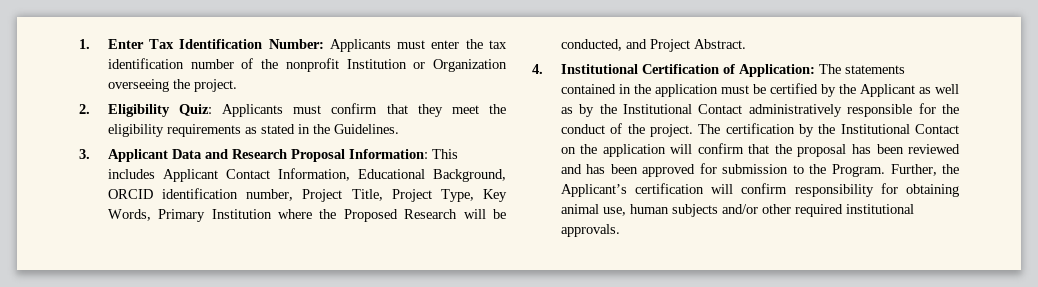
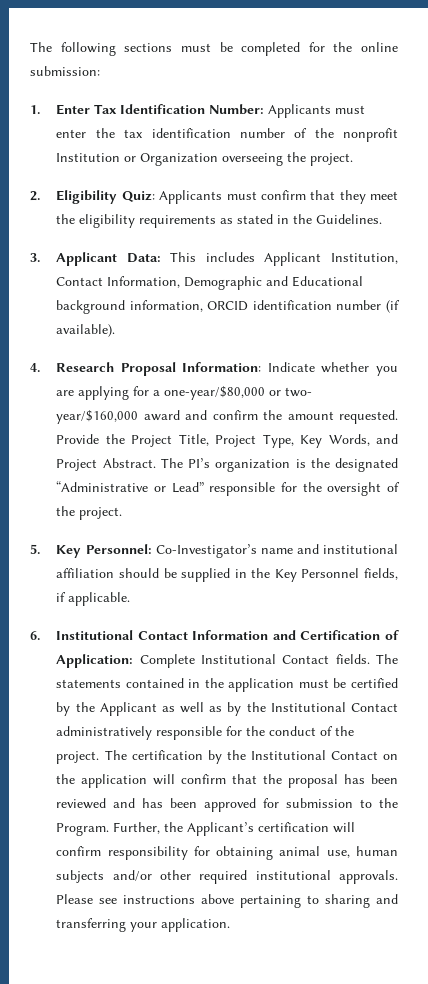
(79, 44) none -> [30,42,398,56] [30,66,100,76] The following sections must be completed for the online submission: //
[171,149,458,162] [107,168,506,182] [107,188,294,201] Data and Research Proposal Information: This includes Applicant Contact Information, Educational Background, ORCID identification number, -> [126,252,399,266] [56,276,364,290] [56,300,401,314] [56,324,116,337] [30,362,399,376] [56,386,313,400] [56,410,398,424] [56,434,125,444] Data: This includes Applicant Institution, Contact Information, Demographic and Educational background information, ORCID identification number (if available). // 4. Research Proposal Information: Indicate whether you are applying for a one-year/$80,000 or two- year/$160,000 award and confirm the amount requested. Provide the
[158,209,506,222] [560,39,746,52] [532,64,815,77] Primary Institution where the Proposed Research will be conducted, and Project Abstract. // 4. Institutional Certification of Application: -> [376,434,398,444] [56,458,398,472] [56,481,400,496] [56,506,123,520] [30,544,398,558] [56,568,398,582] [56,592,131,606] [30,630,400,640] [56,654,370,668] and Project Abstract. The PI’s organization is the designated “Administrative or Lead” responsible for the oversight of the project. // 5. Key Personnel: Co-Investigator’s name and institutional affiliation should be supplied in the Key Personnel fields, if applicable. // 6. Institutional Contact Information and Certification of Application: Complete Institutional Contact fields.
(620, 230) none -> [56,894,399,908] [56,918,231,932] Please see instructions above pertaining to sharing and transferring your application.

